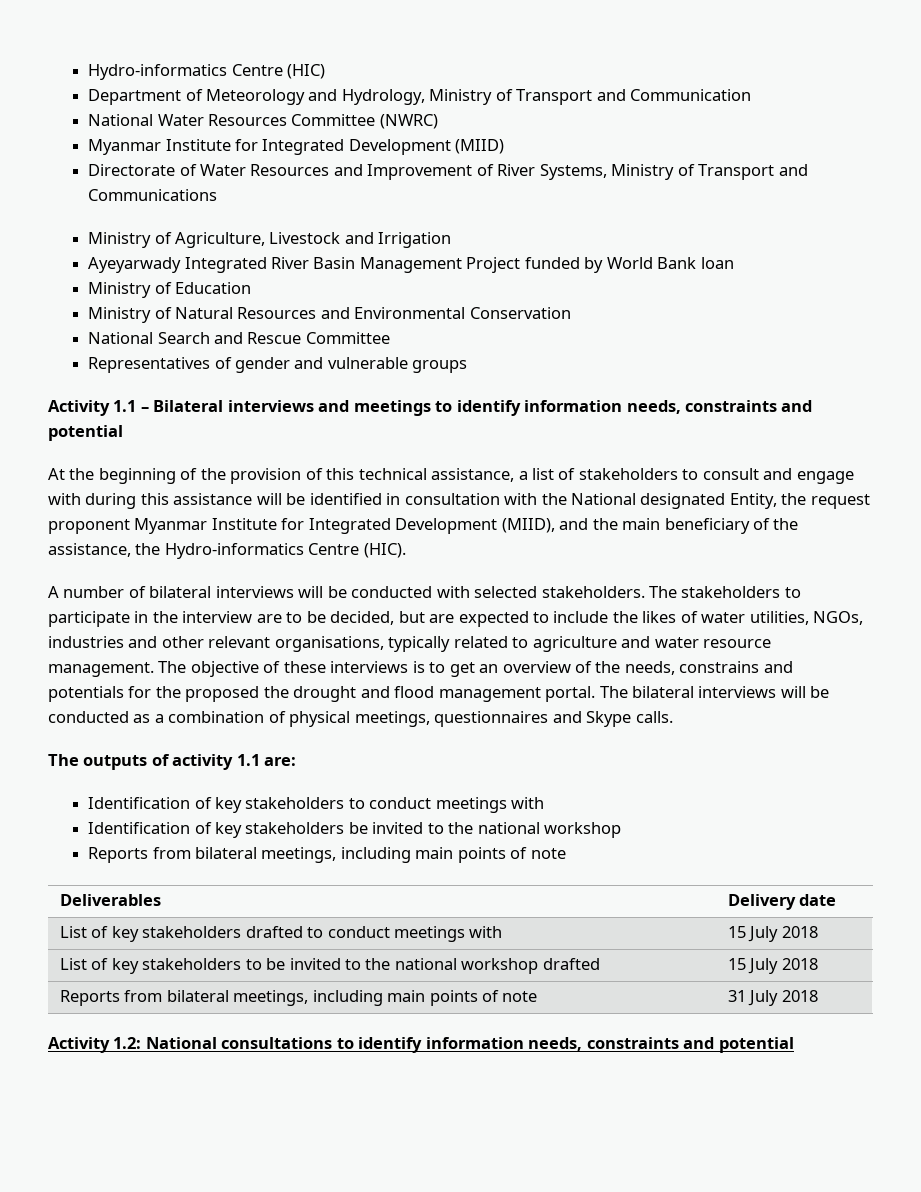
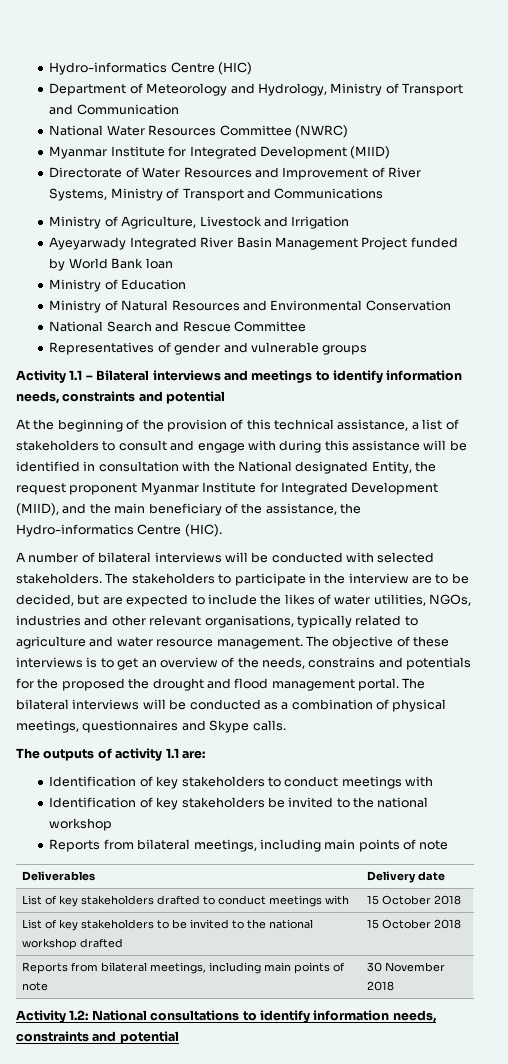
[748,926,779,942] July -> [381,895,431,905] October
[748,958,779,974] July -> [381,919,431,929] October
[727,990,779,1006] 31 July -> [366,962,445,972] 30 November

